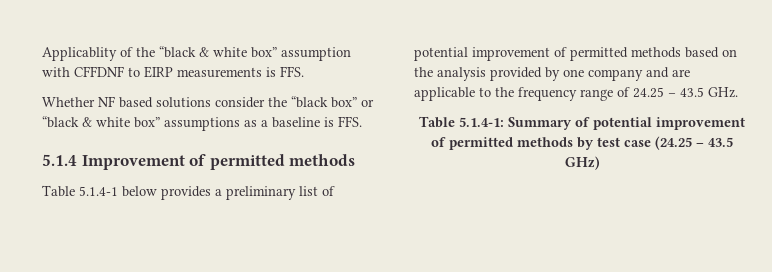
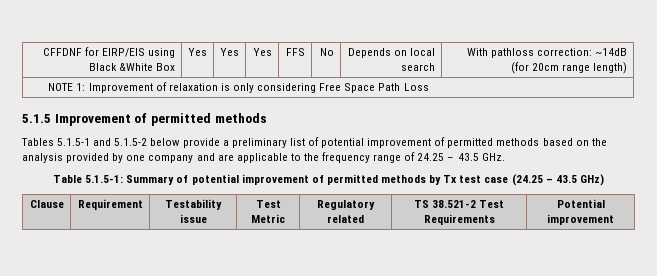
[42,46,351,61] [42,66,304,78] [42,96,374,108] [42,116,362,131] [42,154,356,170] [42,185,211,200] Applicablity of the “black & white box” assumption with CFFDNF to EIRP measurements is FFS. // Whether NF based solutions consider the “black box” or “black & white box” assumptions as a baseline is FFS. // 5.1.4 Improvement of permitted methods // Table 5.1.4-1 below provides -> [42,47,176,58] [89,63,176,71] [188,48,208,56] [220,48,240,56] [253,48,273,56] [286,48,306,56] [320,48,335,56] [348,48,436,58] [401,63,436,71] [466,48,628,58] [510,62,628,74] [48,82,429,93] [22,113,267,126] [21,138,220,148] CFFDNF for EIRP/EIS using Black &White Box | Yes | Yes | Yes | FFS | No | Depends on local search | With pathloss correction: ~14dB (for 20cm range length) // NOTE 1: Improvement of relaxation is only considering Free Space Path Loss // 5.1.5 Improvement of permitted methods // Tables 5.1.5-1 and 5.1.5-2 below provide
[459,117,504,127] 5.1.4-1: -> [85,175,124,183] 5.1.5-1:
(594, 143) none -> [443,175,458,183] Tx
(600, 163) none -> [29,200,64,208] [77,199,143,210] [165,199,222,210] [179,214,207,223] [255,200,281,208] [251,214,285,223] [317,200,376,210] [327,215,365,223] [413,200,505,208] [423,214,495,225] [556,199,605,208] [547,214,614,225] // Clause | Requirement | Testability issue | Test Metric | Regulatory related | TS 38.521-2 Test Requirements | Potential improvement

